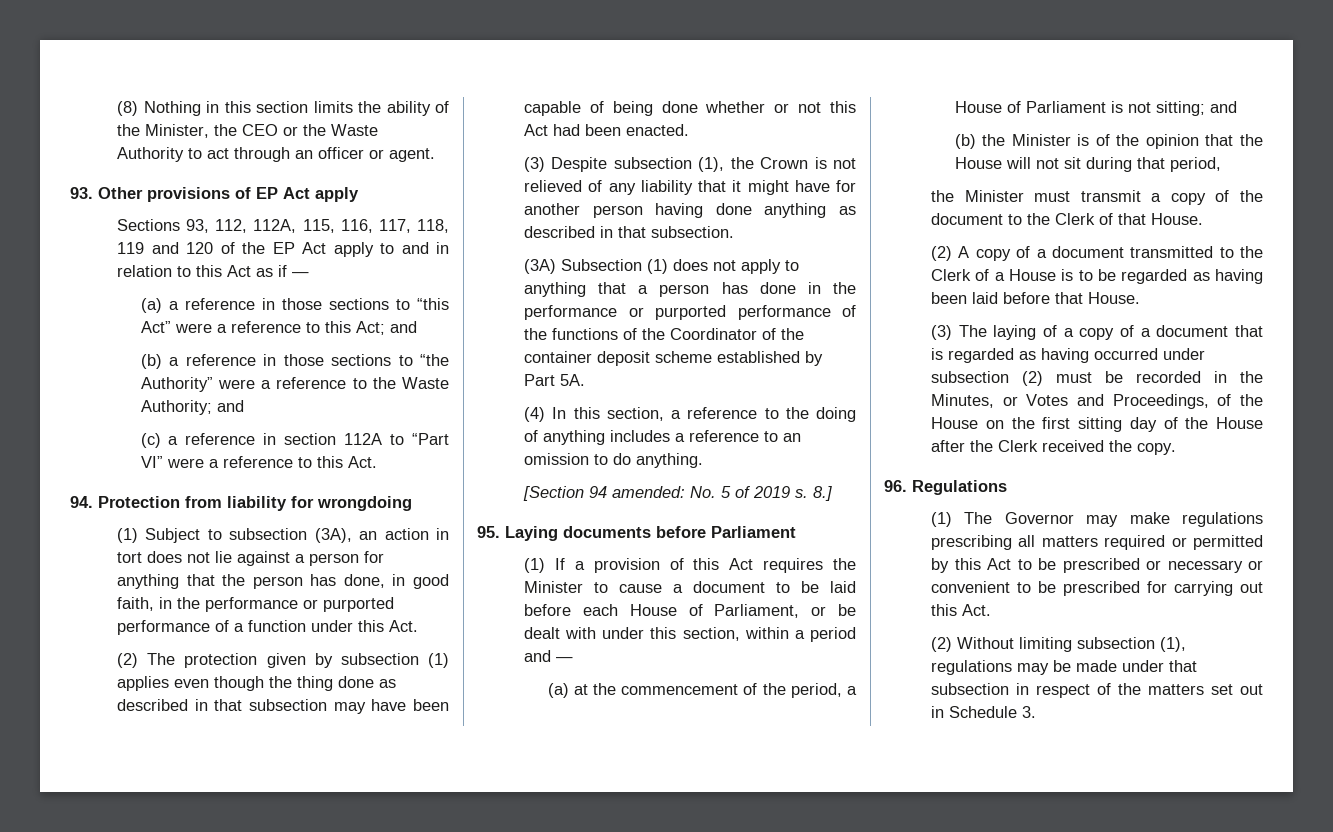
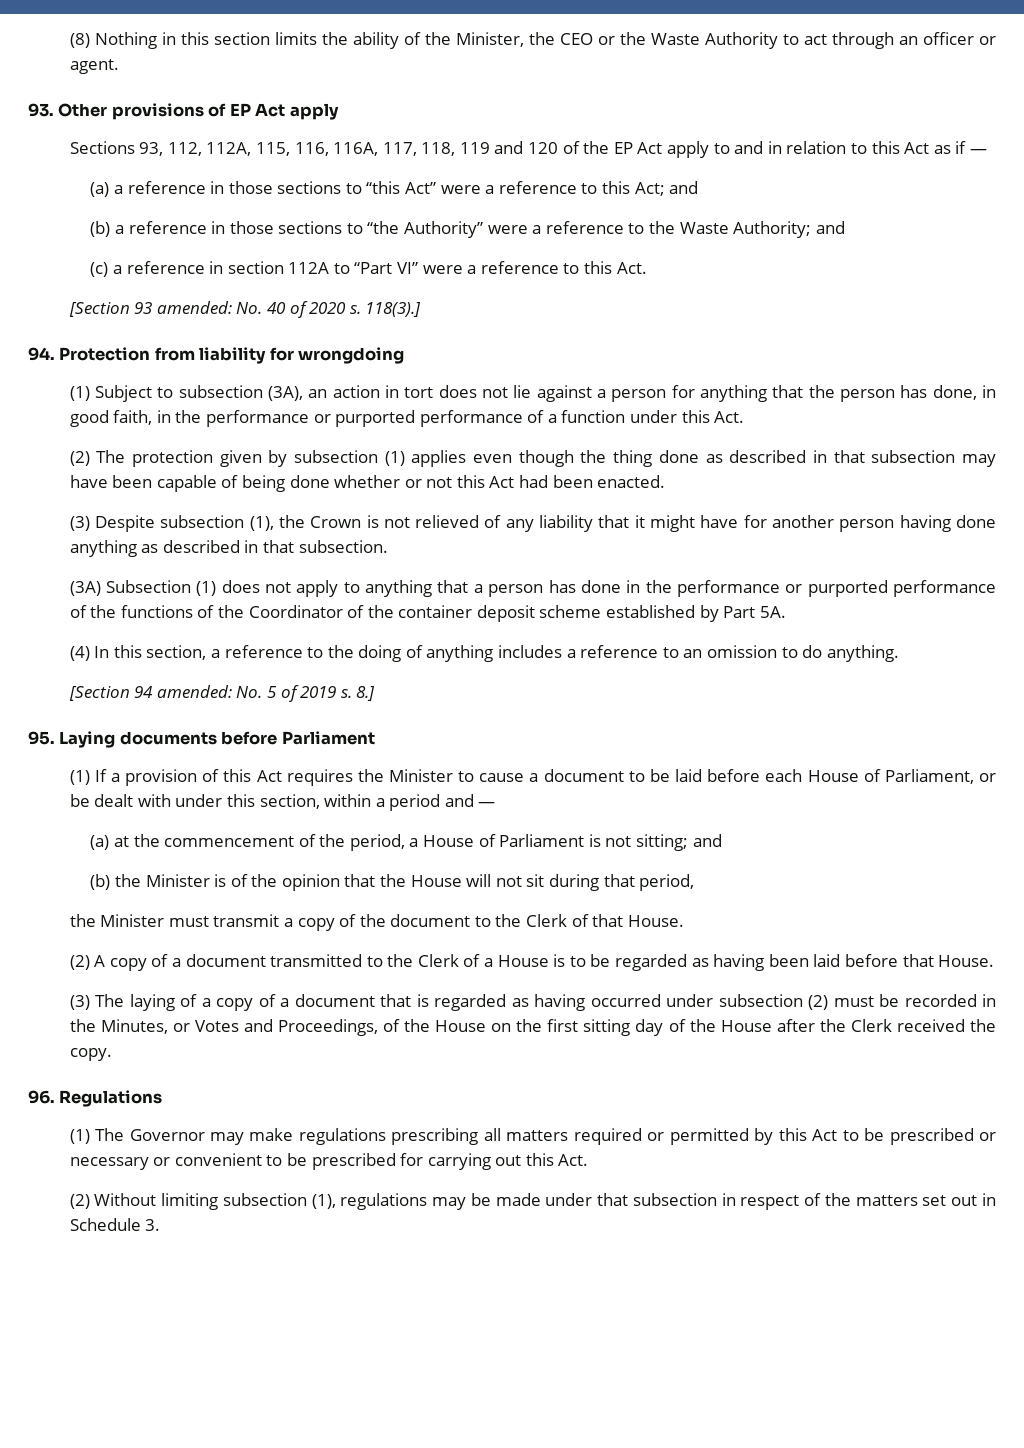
(373, 226) none -> [333,142,379,156] 116A,
(377, 462) none -> [68,301,422,318] // [Section 93 amended: No. 40 of 2020 s. 118(3).]

